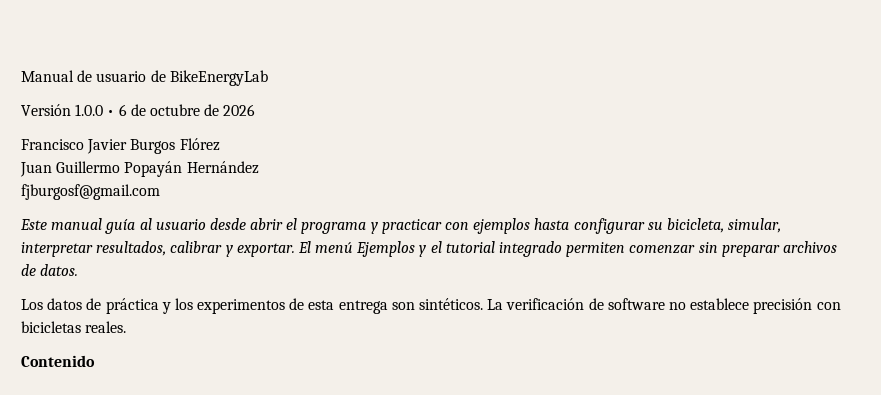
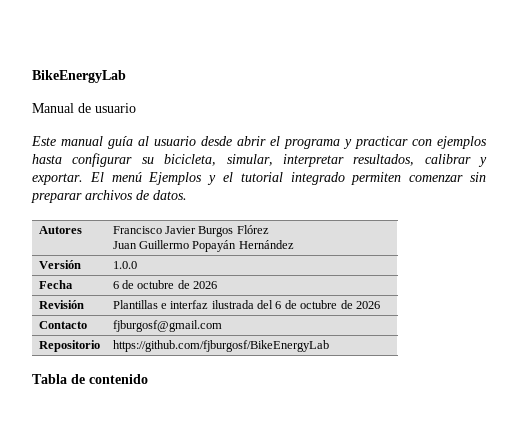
(21, 76) none -> [32,70,126,83] BikeEnergyLab //
[150,70,268,86] [21,104,256,116] [21,138,220,154] [20,161,259,177] [21,184,160,200] de BikeEnergyLab // Versión 1.0.0 • 6 de octubre de 2026 // Francisco Javier Burgos Flórez // Juan Guillermo Popayán Hernández // fjburgosf@gmail.com -> (136, 108) none
[21,298,841,314] [21,321,127,333] [21,355,95,367] // Los datos de práctica y los experimentos de esta entrega son sintéticos. La verificación de software no establece precisión con bicicletas reales. // Contenido -> [38,226,82,234] [112,225,269,237] [112,240,294,252] [38,260,81,269] [112,261,137,269] [38,280,73,289] [112,280,217,289] [38,300,84,309] [112,300,380,309] [38,321,87,329] [112,320,222,332] [38,340,100,352] [112,340,329,352] [32,374,148,384] // Autores | Francisco Javier Burgos Flórez // Juan Guillermo Popayán Hernández // Versión | 1.0.0 // Fecha | 6 de octubre de 2026 // Revisión | Plantillas e interfaz ilustrada del 6 de octubre de 2026 // Contacto | fjburgosf@gmail.com // Repositorio | https://github.com/fjburgosf/BikeEnergyLab // Tabla de contenido

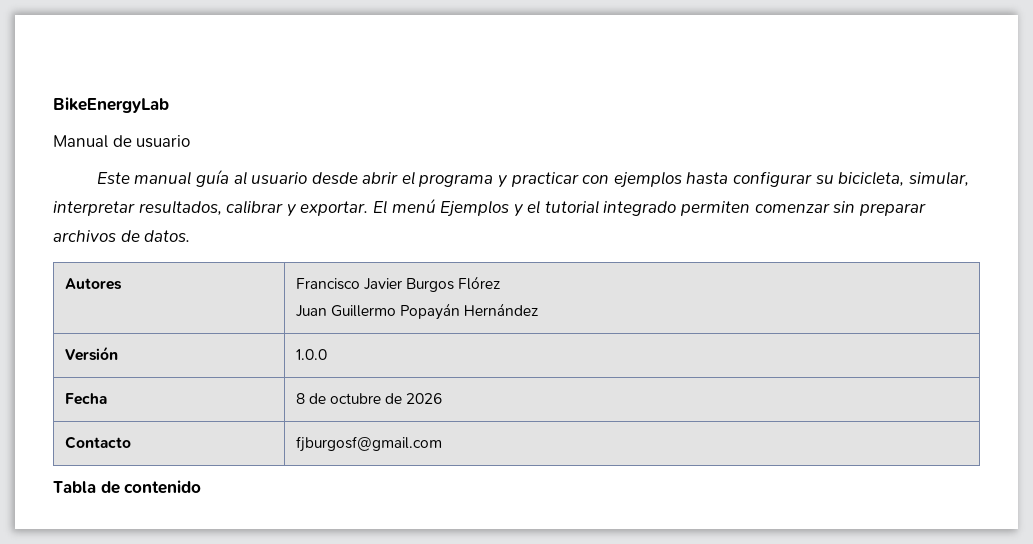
[112,280,217,289] [38,300,84,309] [112,300,282,309] 6 de octubre de 2026 // Revisión | Plantillas e interfaz ilustrada del 6 -> [295,393,305,404] 8
[38,340,100,352] [112,340,329,352] // Repositorio | https://github.com/fjburgosf/BikeEnergyLab -> (442, 444) none

